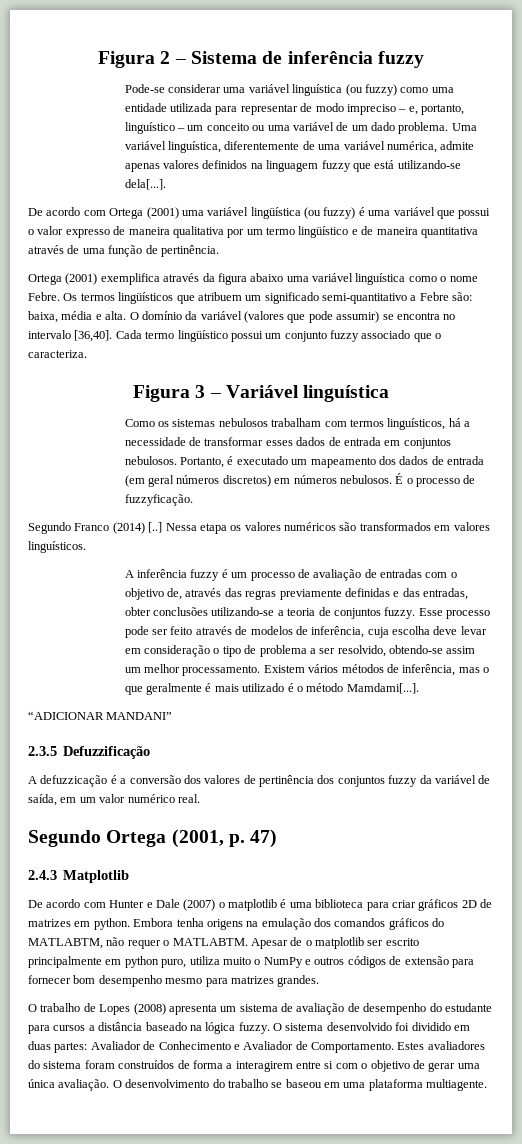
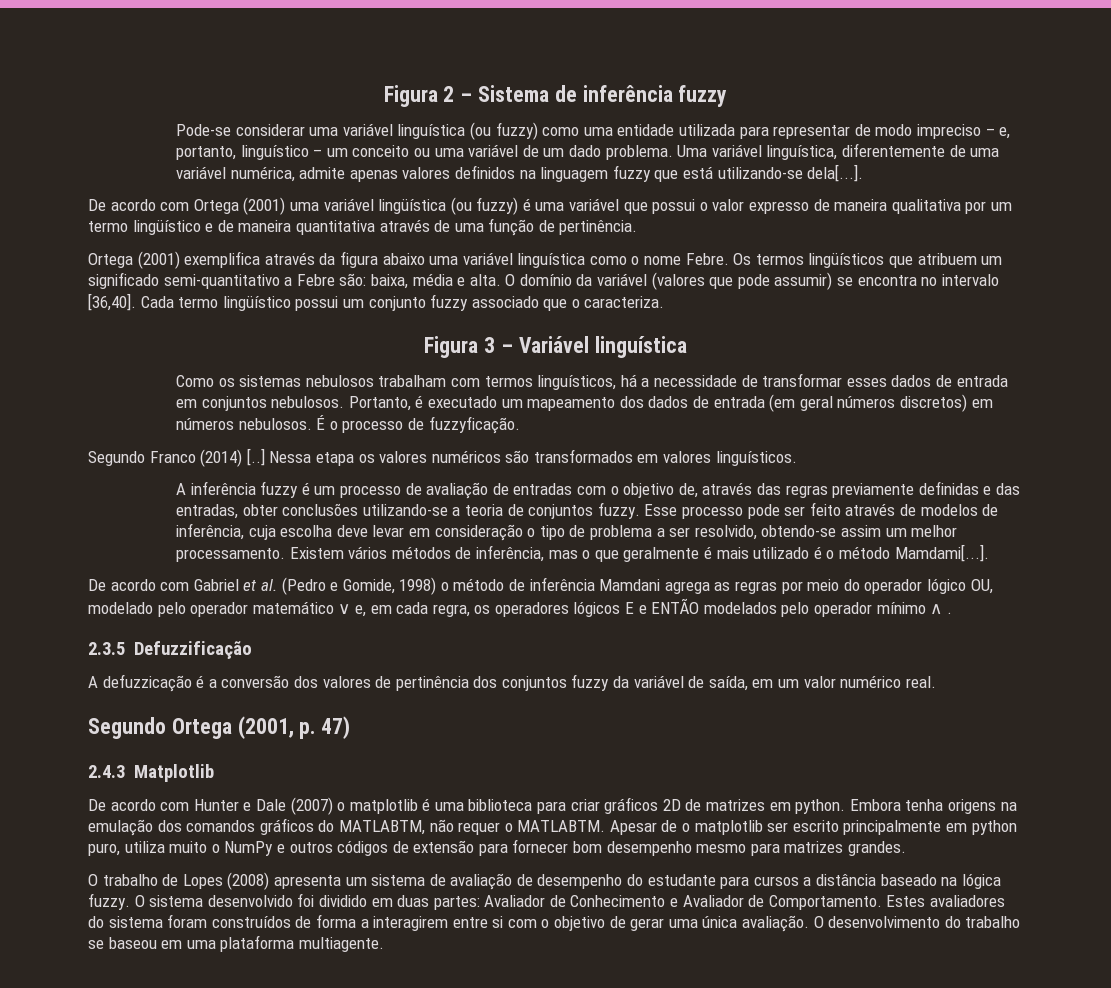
[28,711,173,720] “ADICIONAR MANDANI” -> [88,577,993,595] [88,598,952,617] De acordo com Gabriel et al. (Pedro e Gomide, 1998) o método de inferência Mamdani agrega as regras por meio do operador lógico OU, modelado pelo operador matemático ∨ e, em cada regra, os operadores lógicos E e ENTÃO modelados pelo operador mínimo ∧ .

